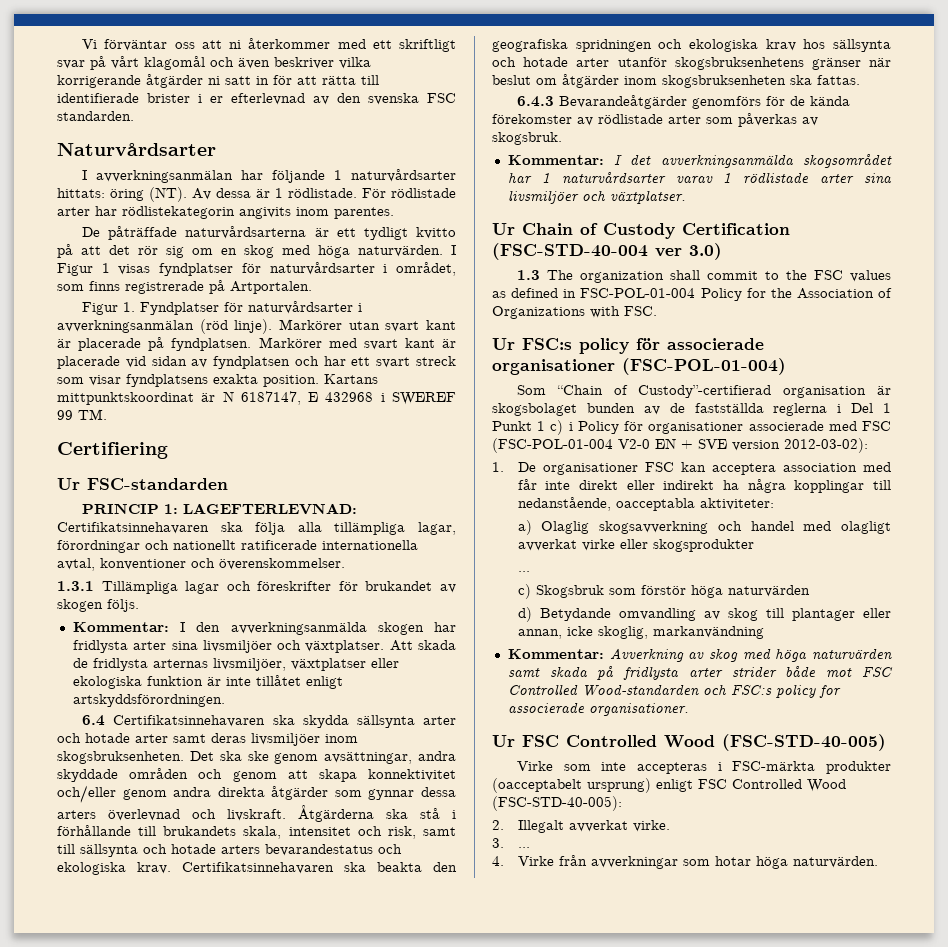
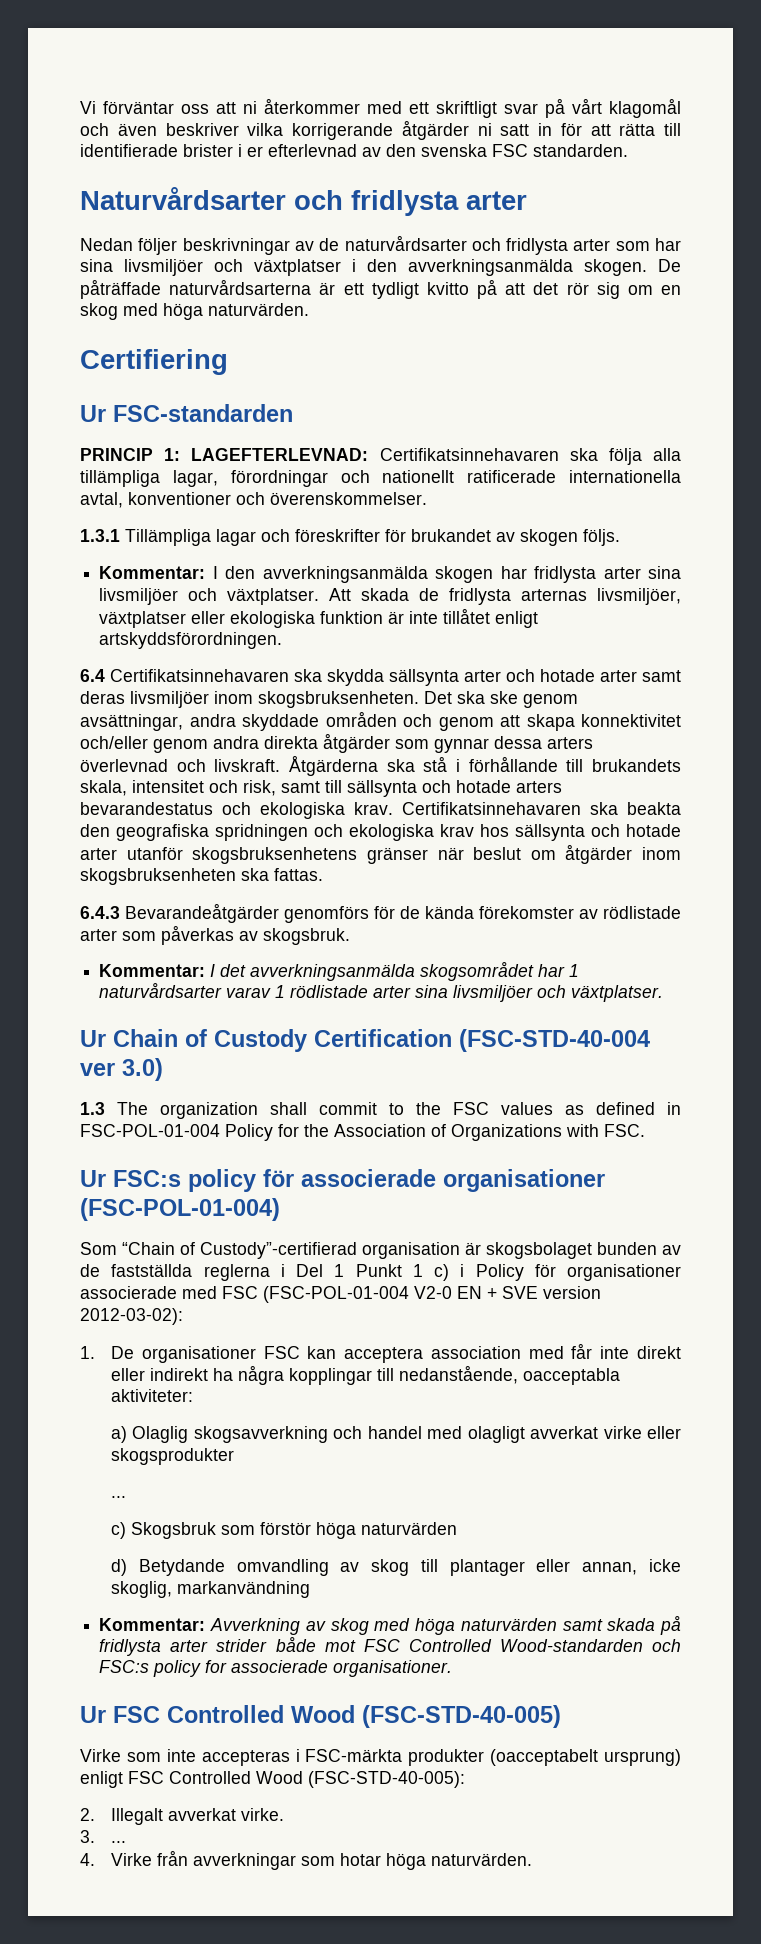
[82,169,456,183] [57,187,456,202] [57,206,394,219] // I avverkningsanmälan har följande 1 naturvårdsarter hittats: öring (NT). Av dessa är 1 rödlistade. För rödlistade arter har rödlistekategorin angivits inom parentes. // -> [294,190,527,216] [80,235,681,255] [80,259,647,276] och fridlysta arter // Nedan följer beskrivningar av de naturvårdsarter och fridlysta arter som har sina livsmiljöer och växtplatser i den avverkningsanmälda skogen.
[451,245,456,255] [57,262,456,276] [57,280,312,294] [82,301,363,315] [57,319,457,334] [57,337,456,351] [57,356,456,369] [57,374,378,387] [57,391,456,405] [57,409,107,420] I Figur 1 visas fyndplatser för naturvårdsarter i området, som finns registrerade på Artportalen. // Figur 1. Fyndplatser för naturvårdsarter i avverkningsanmälan (röd linje). Markörer utan svart kant är placerade på fyndplatsen. Markörer med svart kant är placerade vid sidan av fyndplatsen och har ett svart streck som visar fyndplatsens exakta position. Kartans mittpunktskoordinat är N 6187147, E 432968 i SWEREF 99 TM. -> (309, 309) none

